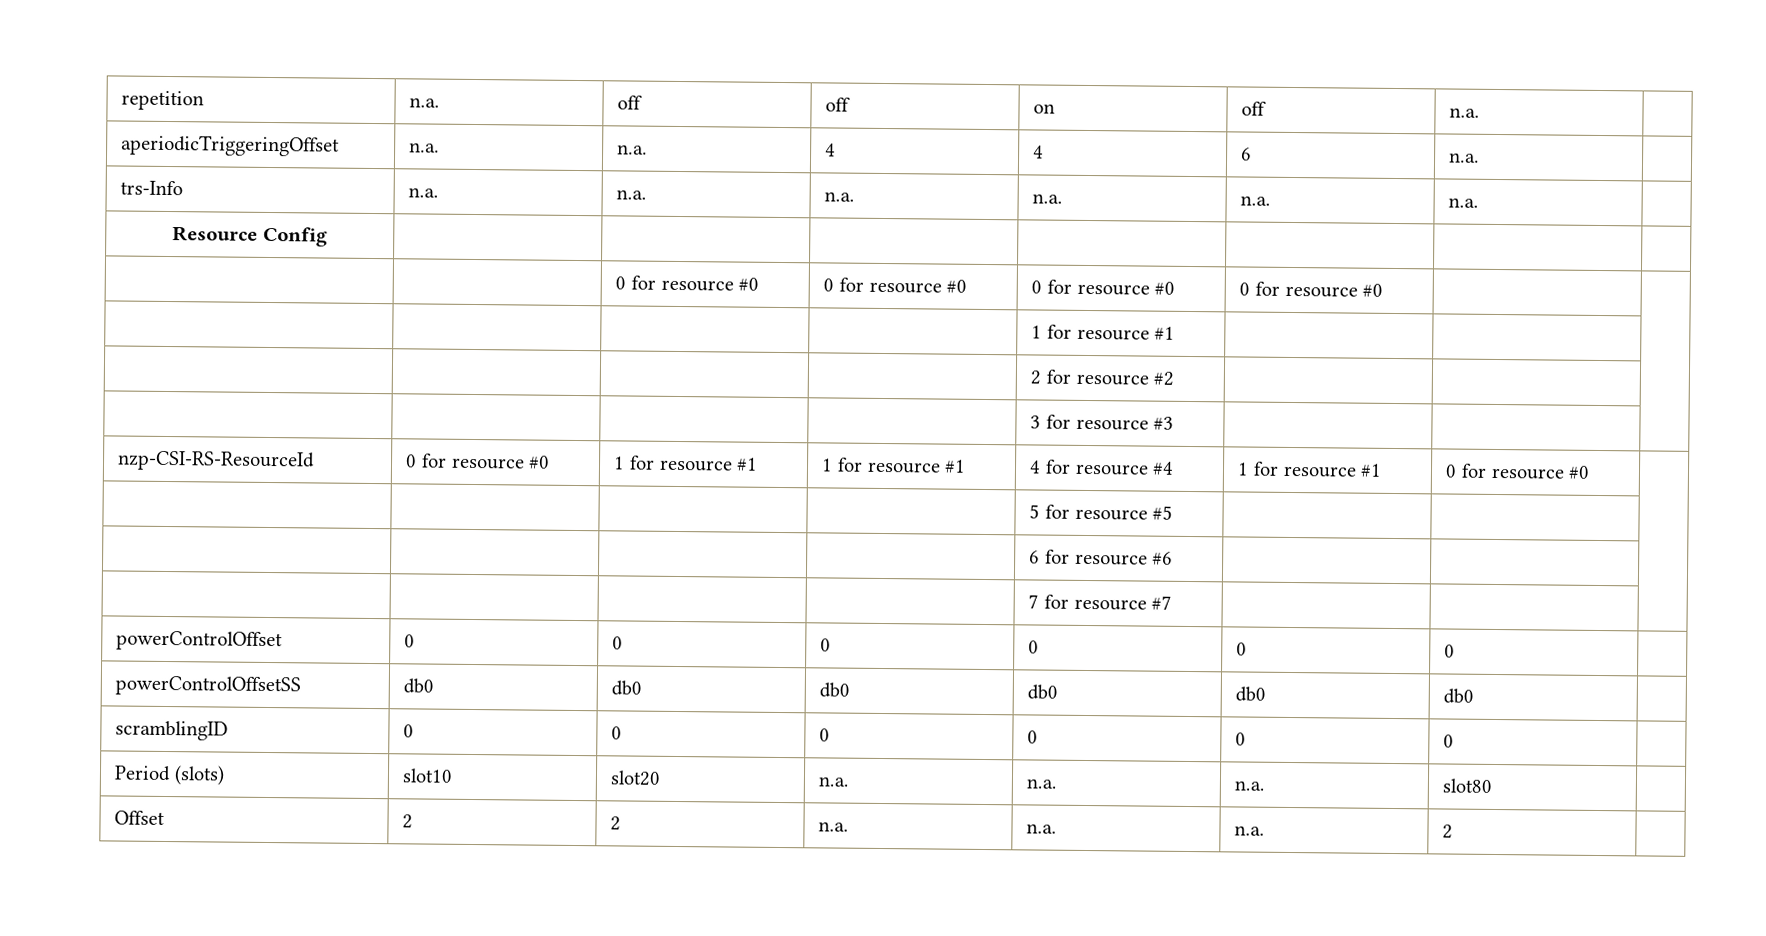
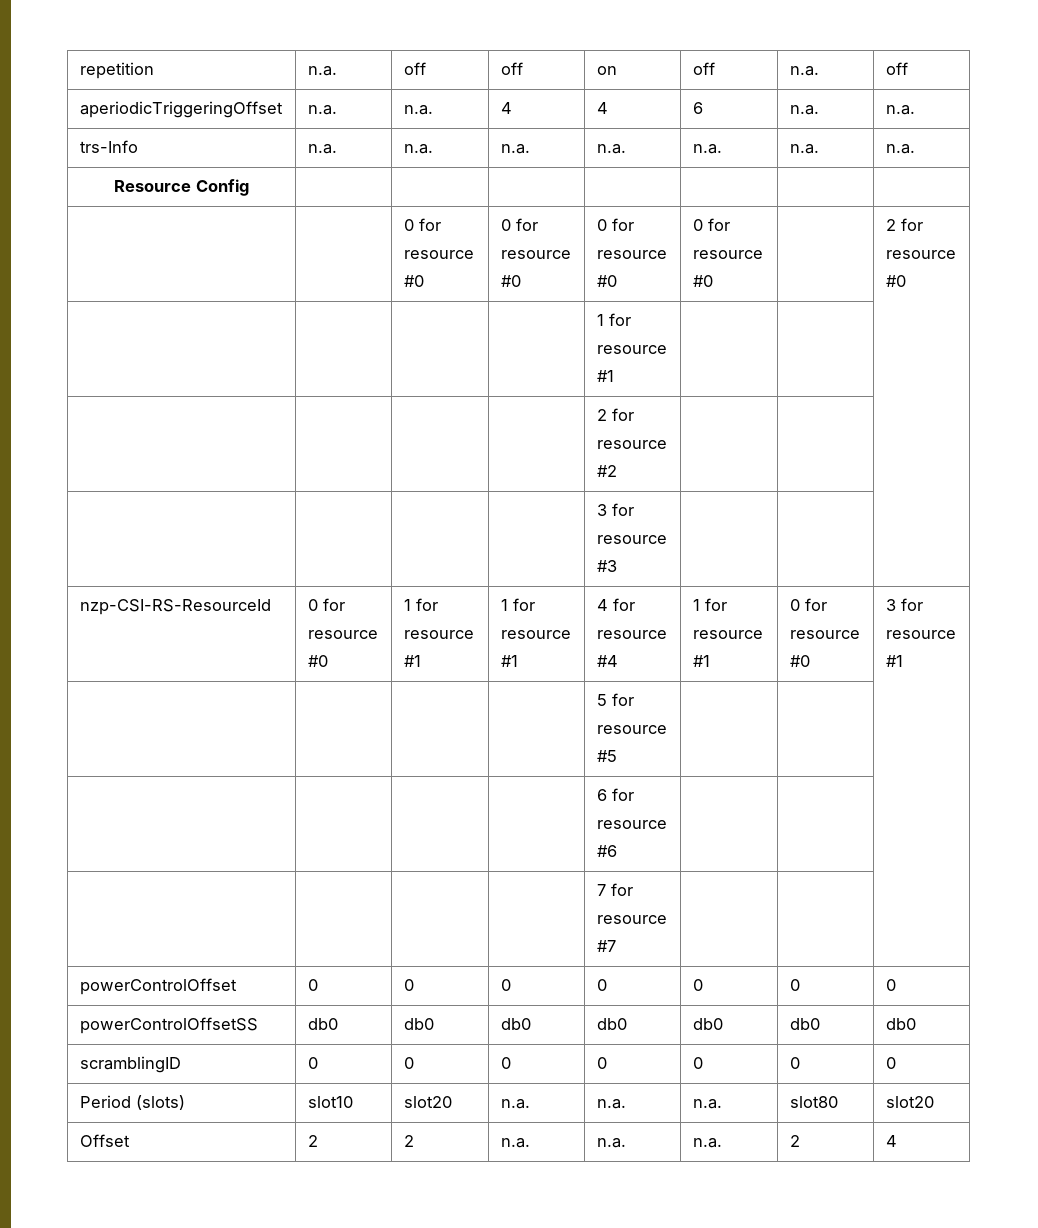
(1481, 112) none -> [885,62,908,75] off
(1481, 157) none -> [885,105,915,115] n.a.
(1480, 202) none -> [885,144,915,154] n.a.
(1384, 290) none -> [885,218,923,231] [885,250,956,259] [885,275,906,287] 2 for resource #0
(1591, 472) none -> [885,598,923,611] [885,630,956,639] [885,655,903,667] 3 for resource #1
(1456, 651) none -> [885,979,896,991] 0
(1475, 696) none -> [885,1018,916,1030] db0
(1455, 741) none -> [885,1057,896,1069] 0
(1493, 785) none -> [885,1096,934,1108] slot20
(1454, 831) none -> [885,1135,897,1147] 4

